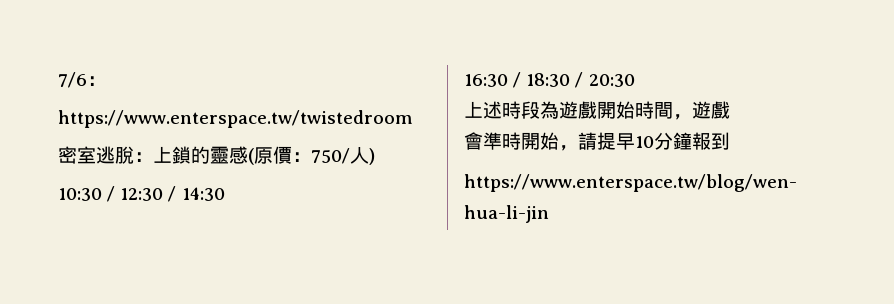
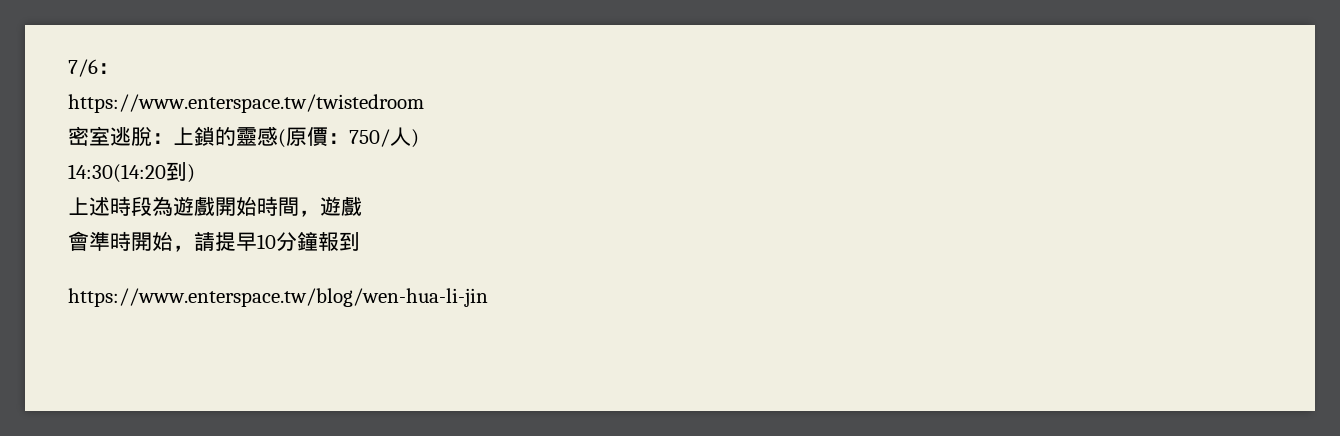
[58,186,225,202] [464,72,635,88] 10:30 / 12:30 / 14:30 // 16:30 / 18:30 / 20:30 -> [68,162,195,183] 14:30(14:20到)

